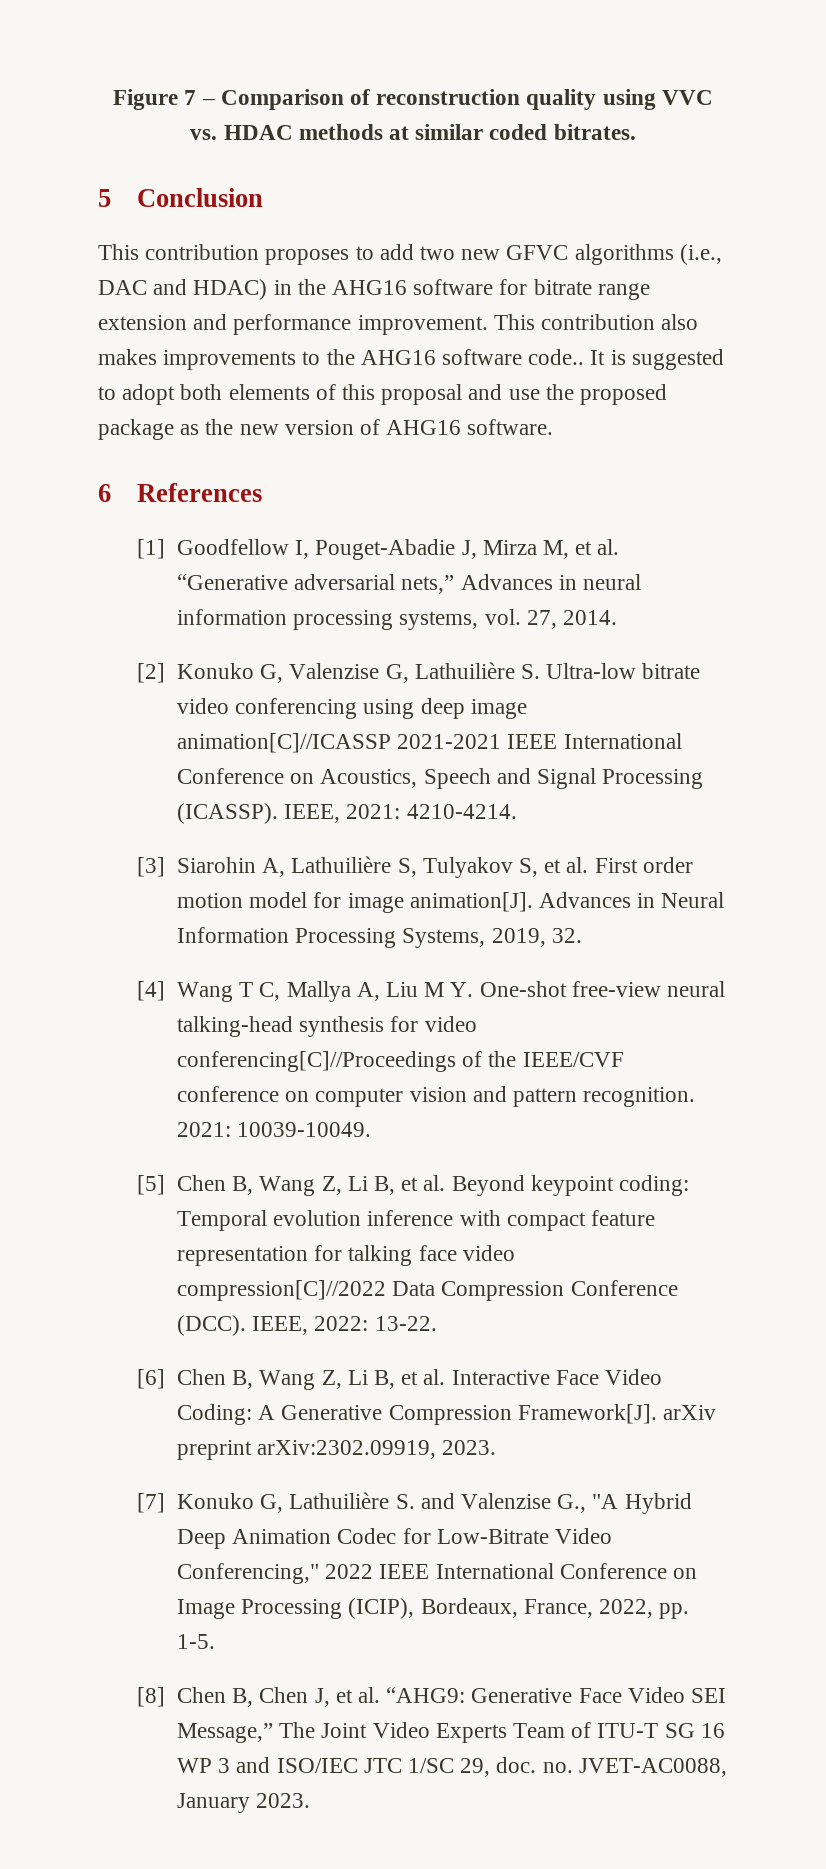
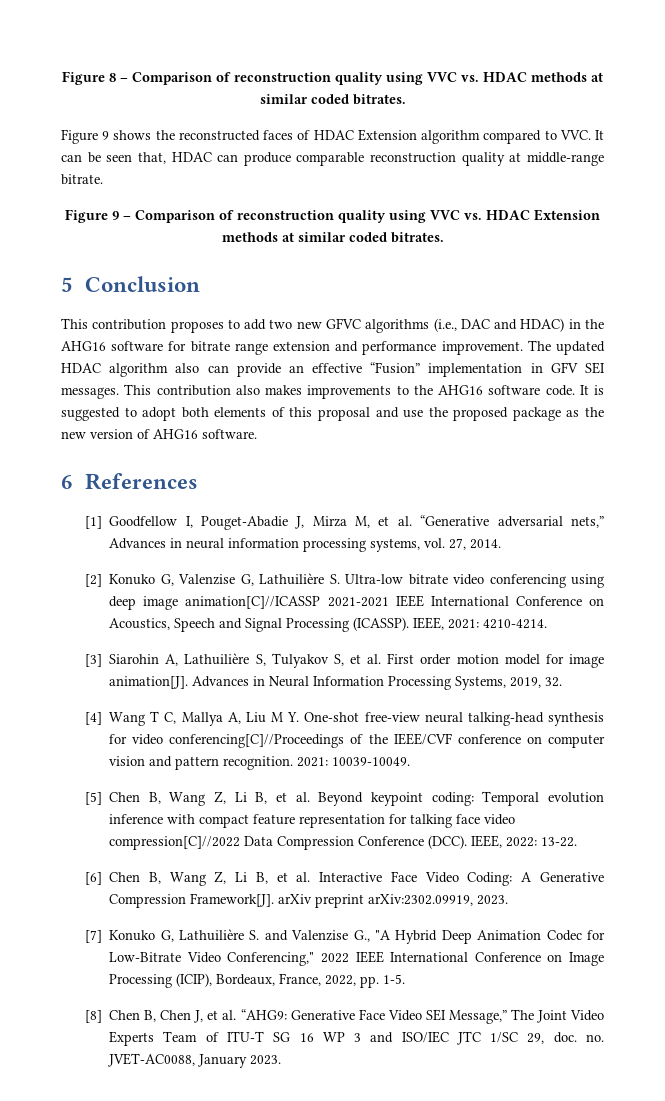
[113,89,197,110] Figure 7 -> [62,71,116,85] Figure 8
(636, 132) none -> [61,129,604,144] [61,152,604,166] [61,174,103,185] [65,209,600,223] [221,232,444,243] // Figure 9 shows the reconstructed faces of HDAC Extension algorithm compared to VVC. It can be seen that, HDAC can produce comparable reconstruction quality at middle-range bitrate. // Figure 9 – Comparison of reconstruction quality using VVC vs. HDAC Extension methods at similar coded bitrates.
(488, 325) none -> [527,340,605,355] [61,362,605,377] [61,387,119,399] The updated HDAC algorithm also can provide an effective “Fusion” implementation in GFV SEI messages.
[528,349,585,365] code.. -> [545,385,575,396] code.

